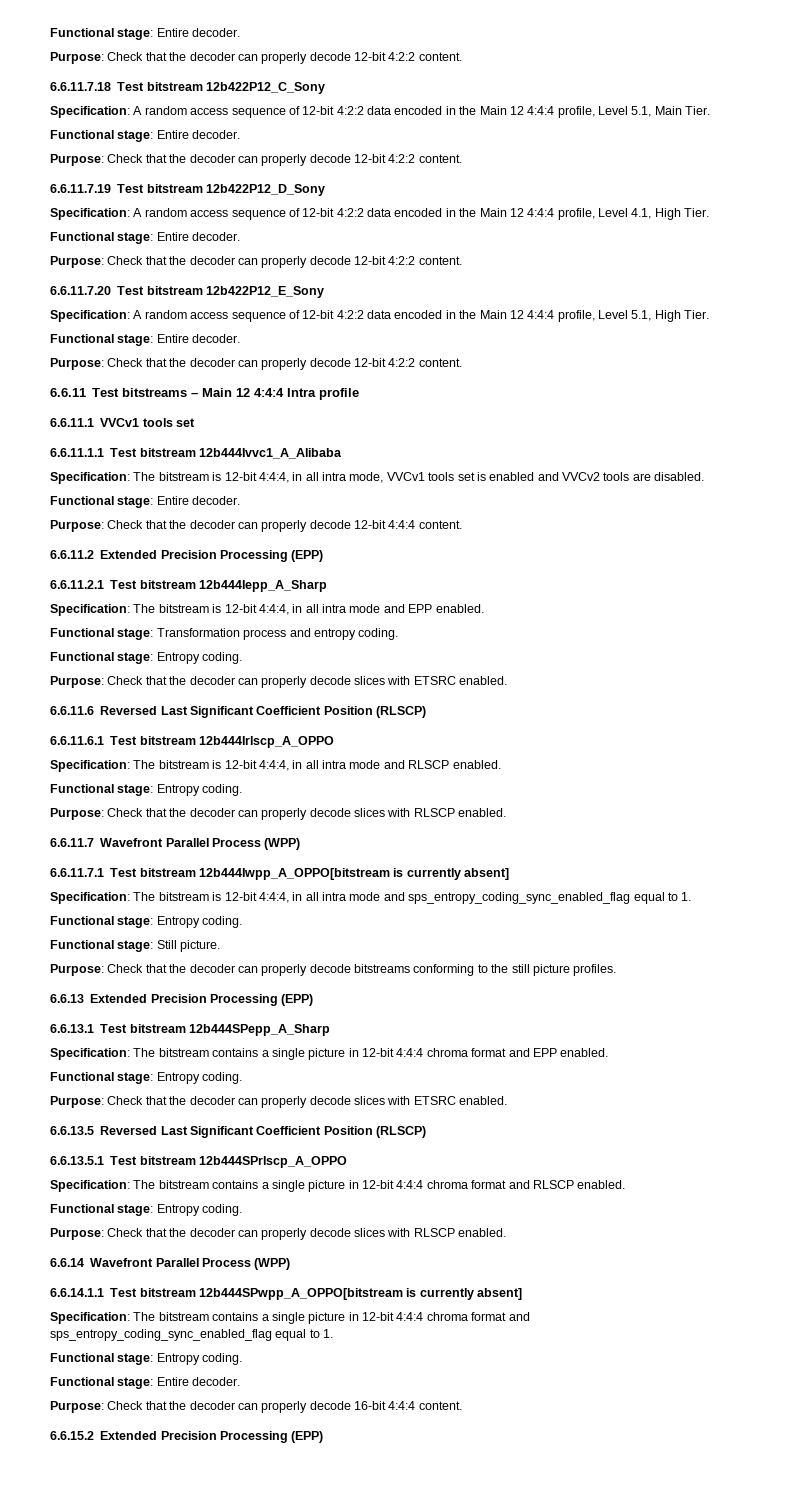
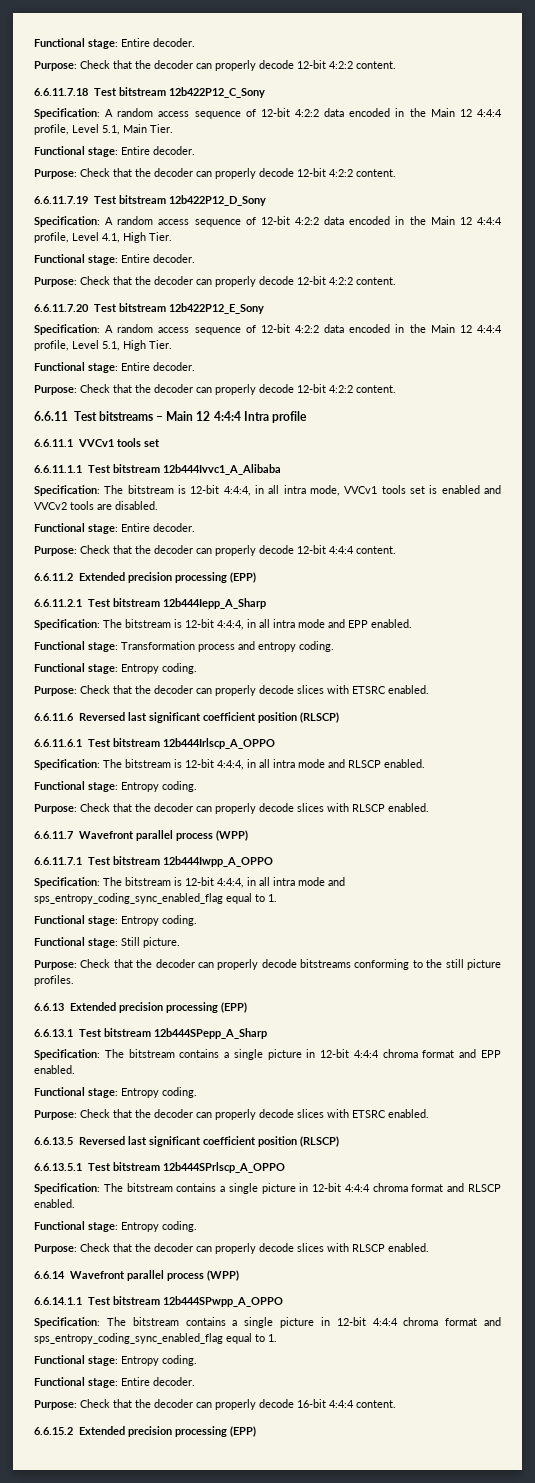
[160,550,288,562] Precision Processing -> [127,572,227,583] precision processing
[160,706,373,718] Last Significant Coefficient Position -> [127,712,297,723] last significant coefficient position
[165,838,261,847] Parallel Process -> [135,830,213,841] parallel process
[199,868,510,880] 12b444Iwpp_A_OPPO[bitstream is currently absent] -> [162,856,273,867] 12b444Iwpp_A_OPPO
[150,994,278,1006] Precision Processing -> [118,1002,218,1013] precision processing
[160,1126,373,1138] Last Significant Coefficient Position -> [127,1136,297,1147] last significant coefficient position
[155,1258,251,1267] Parallel Process -> [126,1270,204,1281] parallel process
[199,1288,523,1300] 12b444SPwpp_A_OPPO[bitstream is currently absent] -> [162,1296,283,1307] 12b444SPwpp_A_OPPO
[160,1431,288,1443] Precision Processing -> [127,1426,227,1437] precision processing

